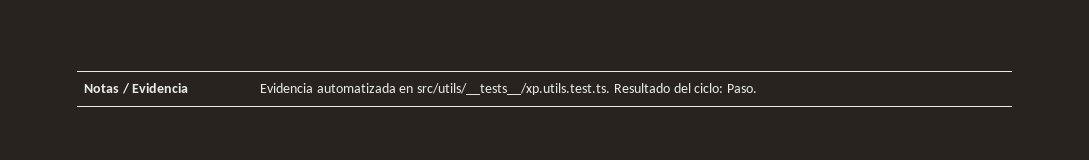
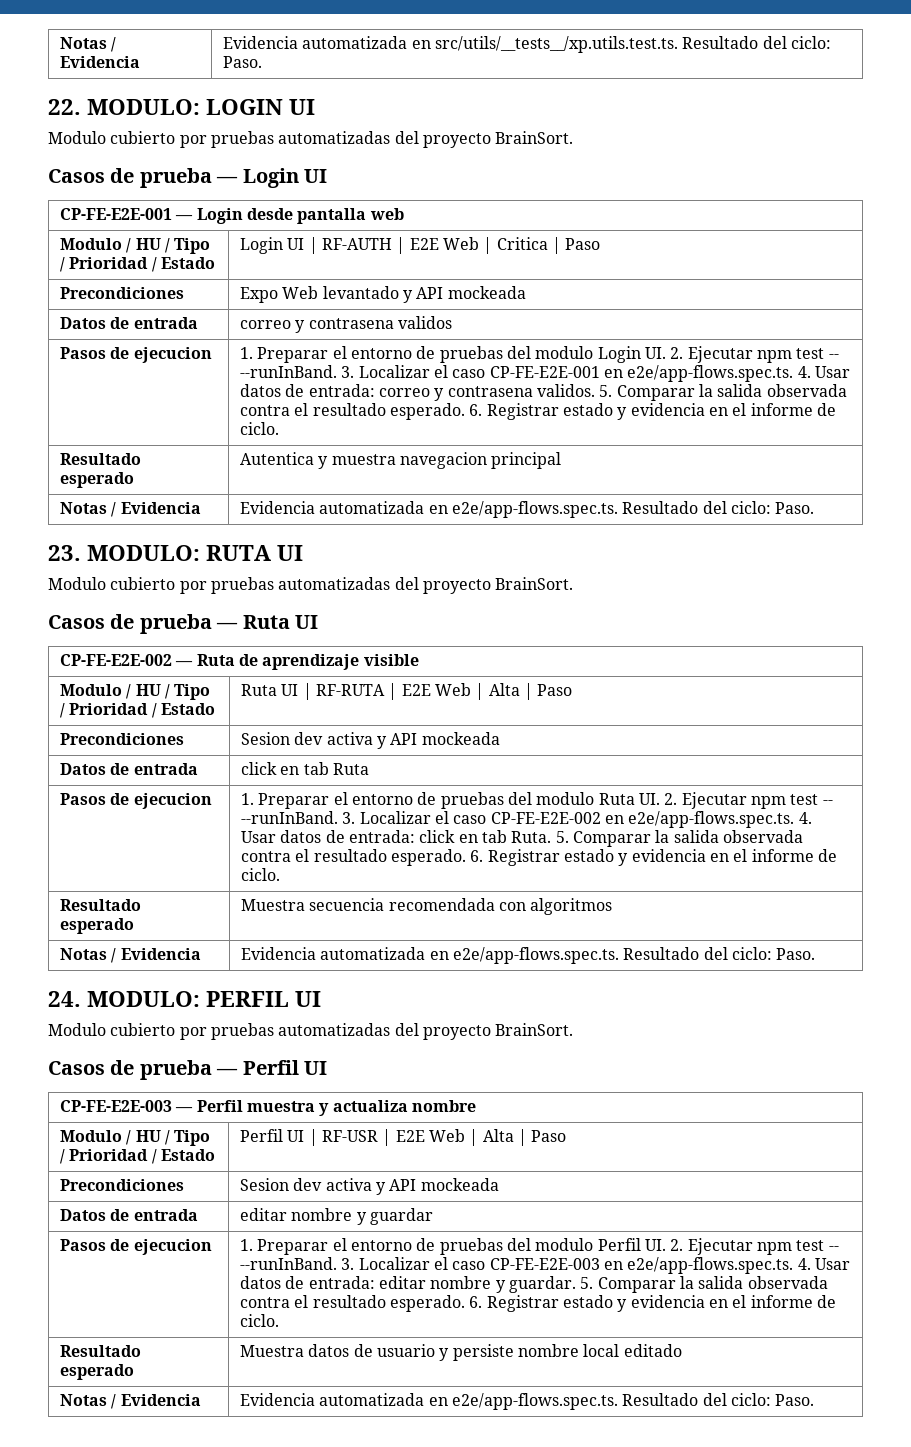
(758, 88) none -> [48,99,316,115] [48,131,574,148] [48,168,327,188] [60,208,404,224] [60,238,211,254] [60,257,216,272] [240,237,601,254] [60,287,185,299] [240,286,526,303] [60,317,198,329] [240,316,453,333] [60,347,212,363] [240,346,839,363] [240,365,851,382] [240,384,847,401] [240,403,836,420] [240,422,280,435] [60,453,142,465] [60,472,135,488] [240,452,562,469] [60,502,201,517] [240,501,815,518] [48,545,304,561] [48,577,574,594] [48,614,318,634] [60,654,419,670] [60,684,211,700] [60,703,216,718] [241,683,573,700] [60,733,185,745] [241,732,500,749] [60,763,198,775] [241,762,370,775] [60,793,212,809] [241,792,833,809] [241,811,812,828] [241,830,803,847] [241,849,837,866] [241,868,281,881] [60,899,142,911] [60,918,135,934] [241,898,613,915] [60,948,201,963] [241,947,816,964] [48,991,322,1007] [48,1023,574,1040] [48,1060,327,1080] [60,1100,477,1116] [60,1130,211,1146] [60,1149,216,1164] [240,1129,567,1146] [60,1179,185,1191] [240,1178,499,1195] [60,1209,198,1221] [240,1208,434,1225] [60,1239,212,1255] [240,1238,839,1255] [240,1257,851,1274] [240,1276,828,1293] [240,1295,836,1312] [240,1314,280,1327] [60,1345,142,1357] [60,1364,135,1380] [240,1344,682,1361] [60,1394,201,1409] [240,1393,815,1410] // 22. MODULO: LOGIN UI // Modulo cubierto por pruebas automatizadas del proyecto BrainSort. // Casos de prueba — Login UI // CP-FE-E2E-001 — Login desde pantalla web // Modulo / HU / Tipo / Prioridad / Estado | Login UI | RF-AUTH | E2E Web | Critica | Paso // Precondiciones | Expo Web levantado y API mockeada // Datos de entrada | correo y contrasena validos // Pasos de ejecucion | 1. Preparar el entorno de pruebas del modulo Login UI. 2. Ejecutar npm test -- --runInBand. 3. Localizar el caso CP-FE-E2E-001 en e2e/app-flows.spec.ts. 4. Usar datos de entrada: correo y contrasena validos. 5. Comparar la salida observada contra el resultado esperado. 6. Registrar estado y evidencia en el informe de ciclo. // Resultado esperado | Autentica y muestra navegacion principal // Notas / Evidencia | Evidencia automatizada en e2e/app-flows.spec.ts. Resultado del ciclo: Paso. // 23. MODULO: RUTA UI // Modulo cubierto por pruebas automatizadas del proyecto BrainSort. // Casos de prueba — Ruta UI // CP-FE-E2E-002 — Ruta de aprendizaje visible // Modulo / HU / Tipo / Prioridad / Estado | Ruta UI | RF-RUTA | E2E Web | Alta | Paso // Precondiciones | Sesion dev activa y API mockeada // Datos de entrada | click en tab Ruta // Pasos de ejecucion | 1. Preparar el entorno de pruebas del modulo Ruta UI. 2. Ejecutar npm test -- --runInBand. 3. Localizar el caso CP-FE-E2E-002 en e2e/app-flows.spec.ts. 4. Usar datos de entrada: click en tab Ruta. 5. Comparar la salida observada contra el resultado esperado. 6. Registrar estado y evidencia en el informe de ciclo. // Resultado esperado | Muestra secuencia recomendada con algoritmos // Notas / Evidencia | Evidencia automatizada en e2e/app-flows.spec.ts. Resultado del ciclo: Paso. // 24. MODULO: PERFIL UI // Modulo cubierto por pruebas automatizadas del proyecto BrainSort. // Casos de prueba — Perfil UI // CP-FE-E2E-003 — Perfil muestra y actualiza nombre // Modulo / HU / Tipo / Prioridad / Estado | Perfil UI | RF-USR | E2E Web | Alta | Paso // Precondiciones | Sesion dev activa y API mockeada // Datos de entrada | editar nombre y guardar // Pasos de ejecucion | 1. Preparar el entorno de pruebas del modulo Perfil UI. 2. Ejecutar npm test -- --runInBand. 3. Localizar el caso CP-FE-E2E-003 en e2e/app-flows.spec.ts. 4. Usar datos de entrada: editar nombre y guardar. 5. Comparar la salida observada contra el resultado esperado. 6. Registrar estado y evidencia en el informe de ciclo. // Resultado esperado | Muestra datos de usuario y persiste nombre local editado // Notas / Evidencia | Evidencia automatizada en e2e/app-flows.spec.ts. Resultado del ciclo: Paso.

